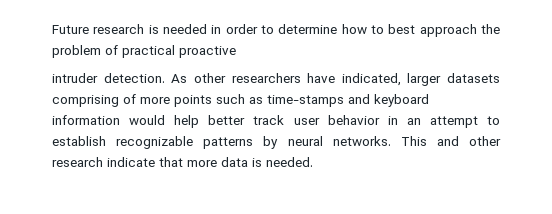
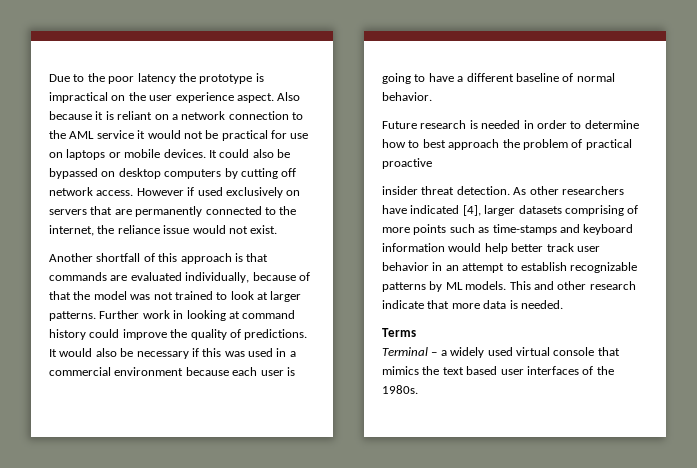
(52, 29) none -> [49,73,264,84] [49,92,301,103] [49,111,303,120] [49,130,309,141] [49,149,290,160] [49,168,297,179] [49,187,301,198] [49,206,297,217] [49,225,278,236] [49,253,269,264] [49,272,310,283] [49,291,302,302] [49,310,296,321] [49,329,308,340] [49,348,296,359] [49,367,295,376] [382,73,615,84] [382,92,432,101] Due to the poor latency the prototype is impractical on the user experience aspect. Also because it is reliant on a network connection to the AML service it would not be practical for use on laptops or mobile devices. It could also be bypassed on desktop computers by cutting off network access. However if used exclusively on servers that are permanently connected to the internet, the reliance issue would not exist. // Another shortfall of this approach is that commands are evaluated individually, because of that the model was not trained to look at larger patterns. Further work in looking at command history could improve the quality of predictions. It would also be necessary if this was used in a commercial environment because each user is going to have a different baseline of normal behavior. //
[52,73,98,83] intruder -> [382,186,455,195] insider threat
[341,73,401,86] indicated, -> [410,205,481,216] indicated [4],
[287,136,391,146] neural networks. -> [445,281,507,290] ML models.
(313, 162) none -> [382,328,416,337] [382,347,620,358] [382,366,614,375] [382,385,418,394] // Terms // Terminal – a widely used virtual console that mimics the text based user interfaces of the 1980s.

